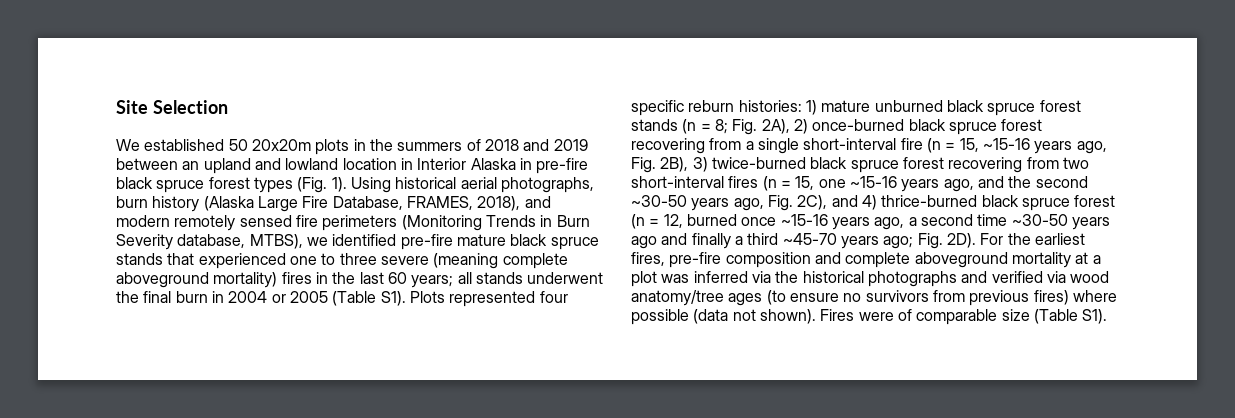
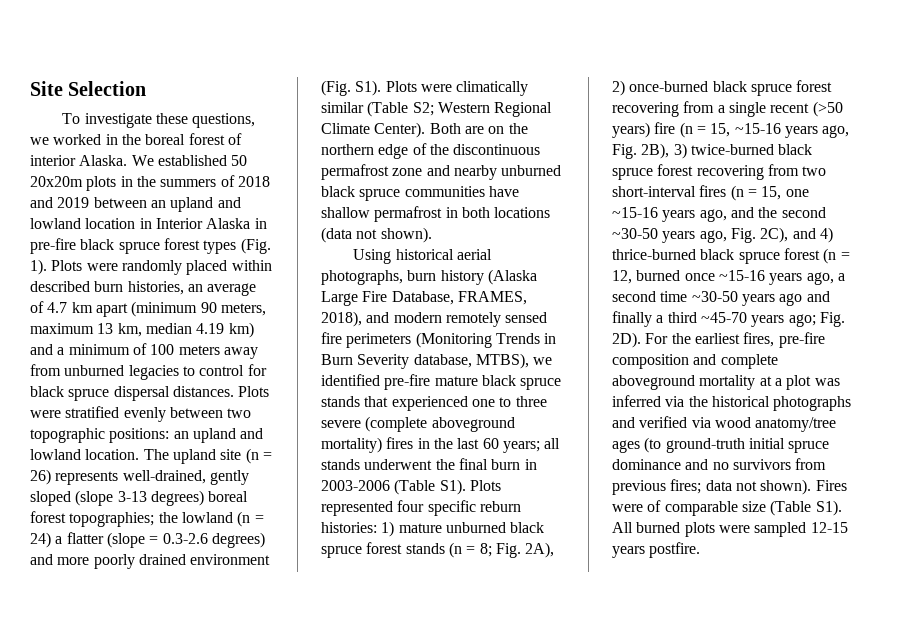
(228, 107) none -> [62,113,256,128] [30,133,242,145] [30,155,128,166] To investigate these questions, we worked in the boreal forest of interior Alaska.
(347, 184) none -> [51,260,272,275] [30,281,257,296] [30,301,266,317] [30,322,254,338] [30,343,258,359] [30,364,267,380] [30,386,270,401] [30,406,252,422] [30,428,264,443] [30,448,272,464] [30,469,249,485] [30,490,249,506] [30,511,264,527] [30,532,265,548] [30,554,271,569] [321,80,529,96] [321,101,553,117] [321,122,528,138] [321,143,541,159] [321,164,562,180] [321,186,519,201] [321,206,551,222] [321,227,432,243] Plots were randomly placed within described burn histories, an average of 4.7 km apart (minimum 90 meters, maximum 13 km, median 4.19 km) and a minimum of 100 meters away from unburned legacies to control for black spruce dispersal distances. Plots were stratified evenly between two topographic positions: an upland and lowland location. The upland site (n = 26) represents well-drained, gently sloped (slope 3-13 degrees) boreal forest topographies; the lowland (n = 24) a flatter (slope = 0.3-2.6 degrees) and more poorly drained environment (Fig. S1). Plots were climatically similar (Table S2; Western Regional Climate Center). Both are on the northern edge of the discontinuous permafrost zone and nearby unburned black spruce communities have shallow permafrost in both locations (data not shown). //
[433,253,568,269] (meaning complete -> [365,416,428,432] (complete
[228,291,328,303] 2004 or 2005 -> [321,480,390,491] 2003-2006
[803,138,897,150] short-interval -> [770,101,843,117] [612,122,650,138] recent (>50 years)
[789,290,1117,306] [631,309,729,325] ensure no survivors from previous fires) where possible (data -> [665,438,830,453] [612,458,827,470] [612,479,732,495] ground-truth initial spruce dominance and no survivors from previous fires; data
(1108, 316) none -> [612,522,848,537] [612,542,701,558] All burned plots were sampled 12-15 years postfire.

